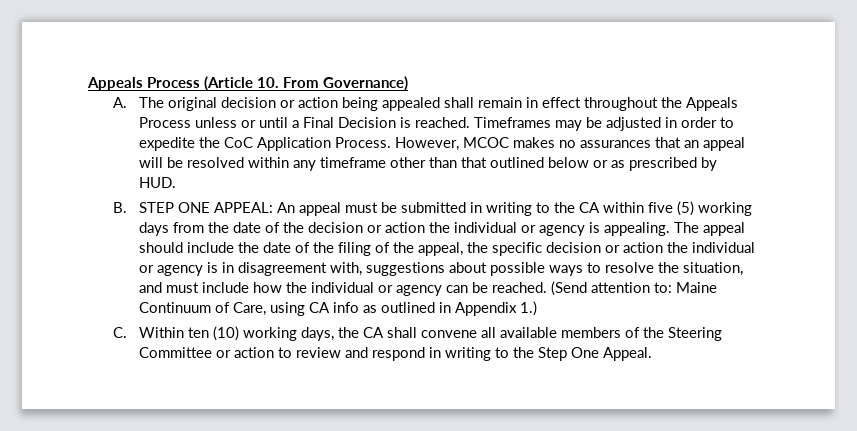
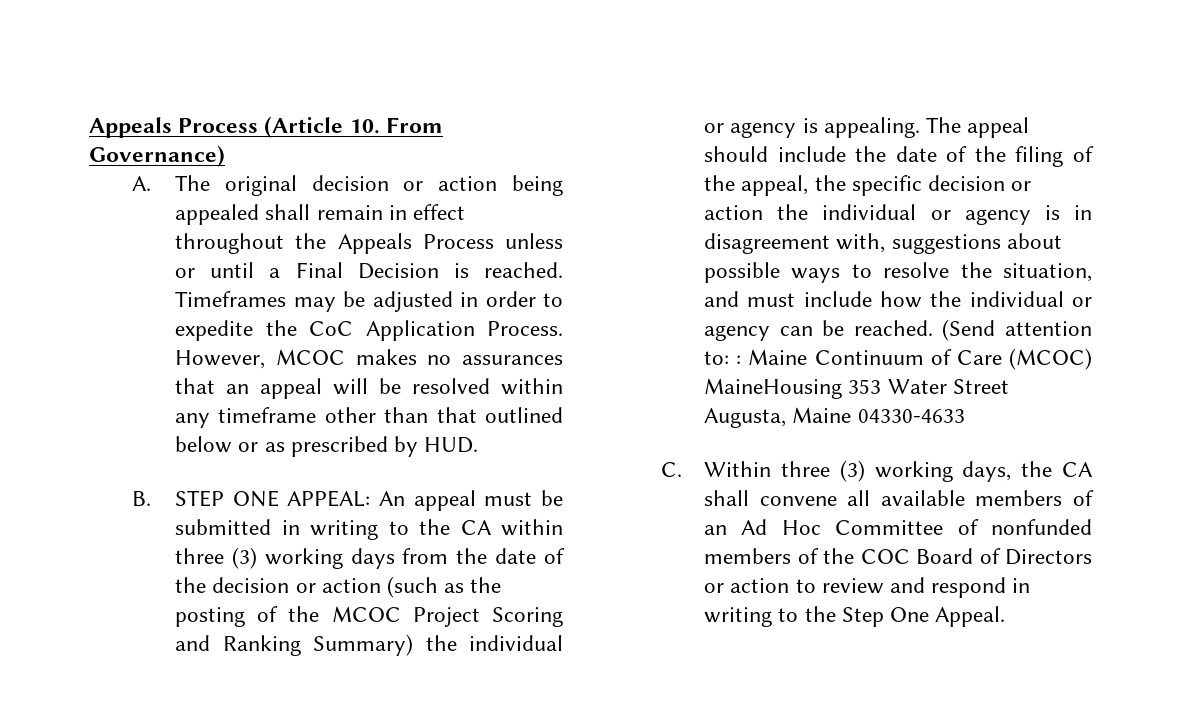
[647,201,694,216] five (5) -> [175,547,257,569] three (3)
(425, 227) none -> [386,576,502,598] [175,606,563,627] [175,634,414,656] (such as the posting of the MCOC Project Scoring and Ranking Summary)
(672, 287) none -> [736,355,742,365] :
[232,301,537,316] Care, using CA info as outlined in Appendix 1.) -> [956,348,1092,370] [704,378,1009,399] [704,407,965,428] Care (MCOC) MaineHousing 353 Water Street Augusta, Maine 04330-4633
[187,326,239,341] ten (10) -> [780,460,865,482] three (3)
[642,327,722,341] [138,347,212,358] the Steering Committee -> [704,519,1092,535] [704,548,1092,565] an Ad Hoc Committee of nonfunded members of the COC Board of Directors

